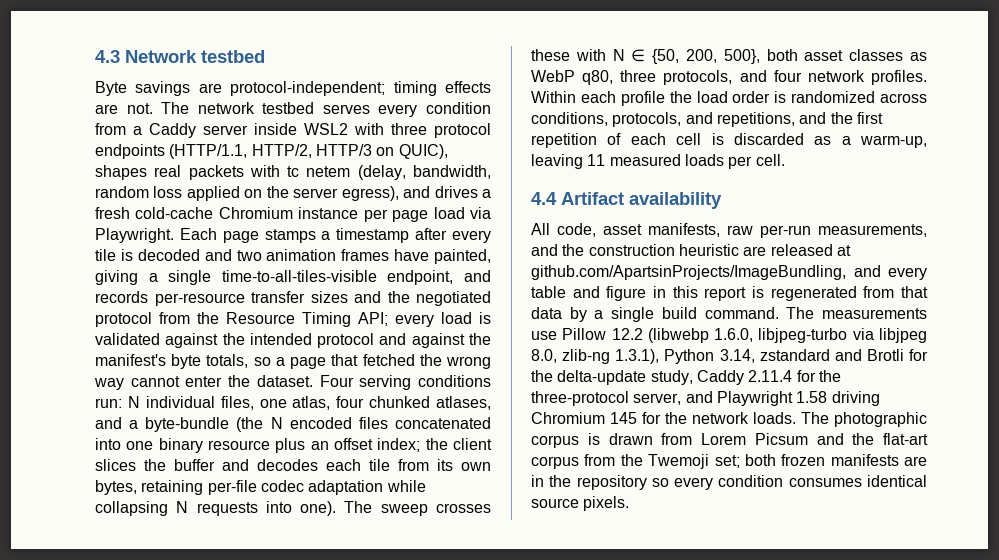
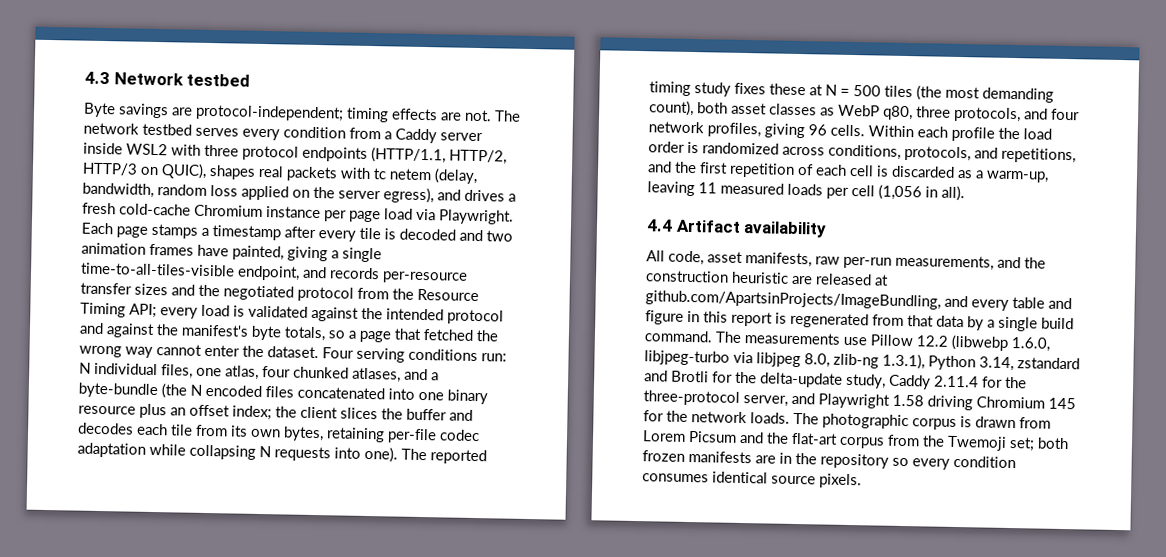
[380,503,491,516] [531,49,760,64] sweep crosses these with N ∈ {50, 200, 500}, -> [430,449,487,465] [649,81,1054,103] [649,100,694,117] reported timing study fixes these at N = 500 tiles (the most demanding count),
[871,70,927,85] profiles. -> [707,122,865,139] profiles, giving 96 cells.
[755,154,785,166] cell. -> [851,184,965,202] cell (1,056 in all).

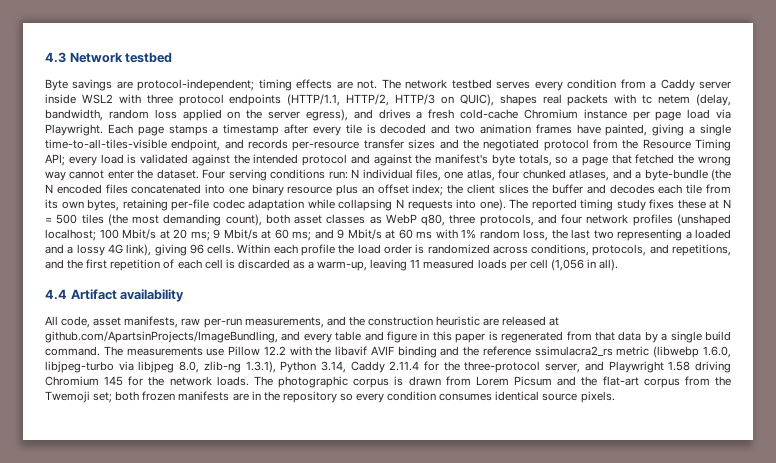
[707,122,761,138] profiles, -> [632,214,731,226] [45,229,731,241] [45,244,152,256] profiles (unshaped localhost; 100 Mbit/s at 20 ms; 9 Mbit/s at 60 ms; and 9 Mbit/s at 60 ms with 1% random loss, the last two representing a loaded and a lossy 4G link),
[731,311,773,327] report -> [455,333,486,343] paper
(948, 341) none -> [289,346,650,358] with the libavif AVIF binding and the reference ssimulacra2_rs metric
[1017,357,1080,370] [644,370,886,389] zstandard and Brotli for the delta-update study, -> (346, 367) none

